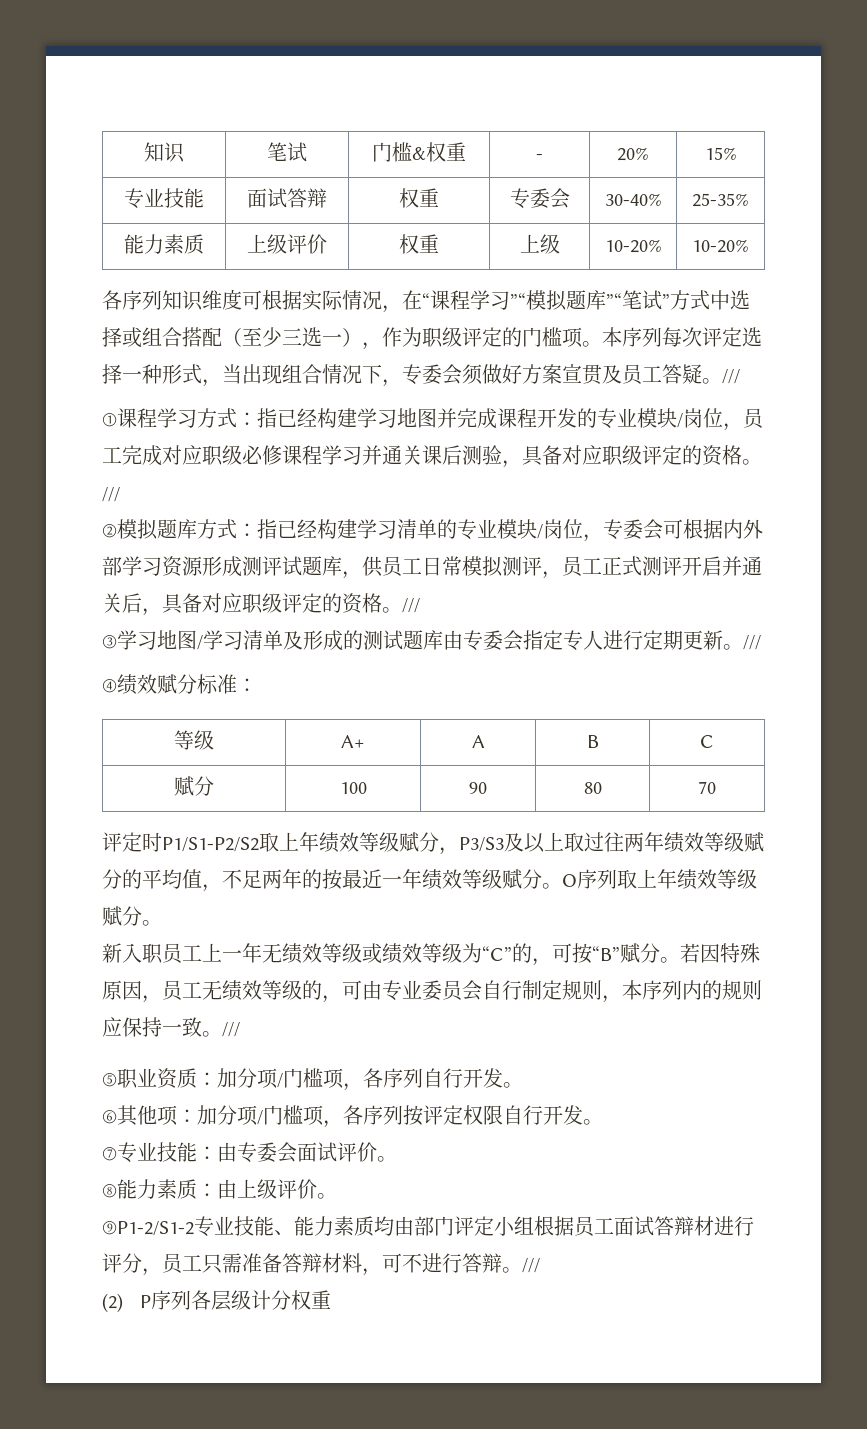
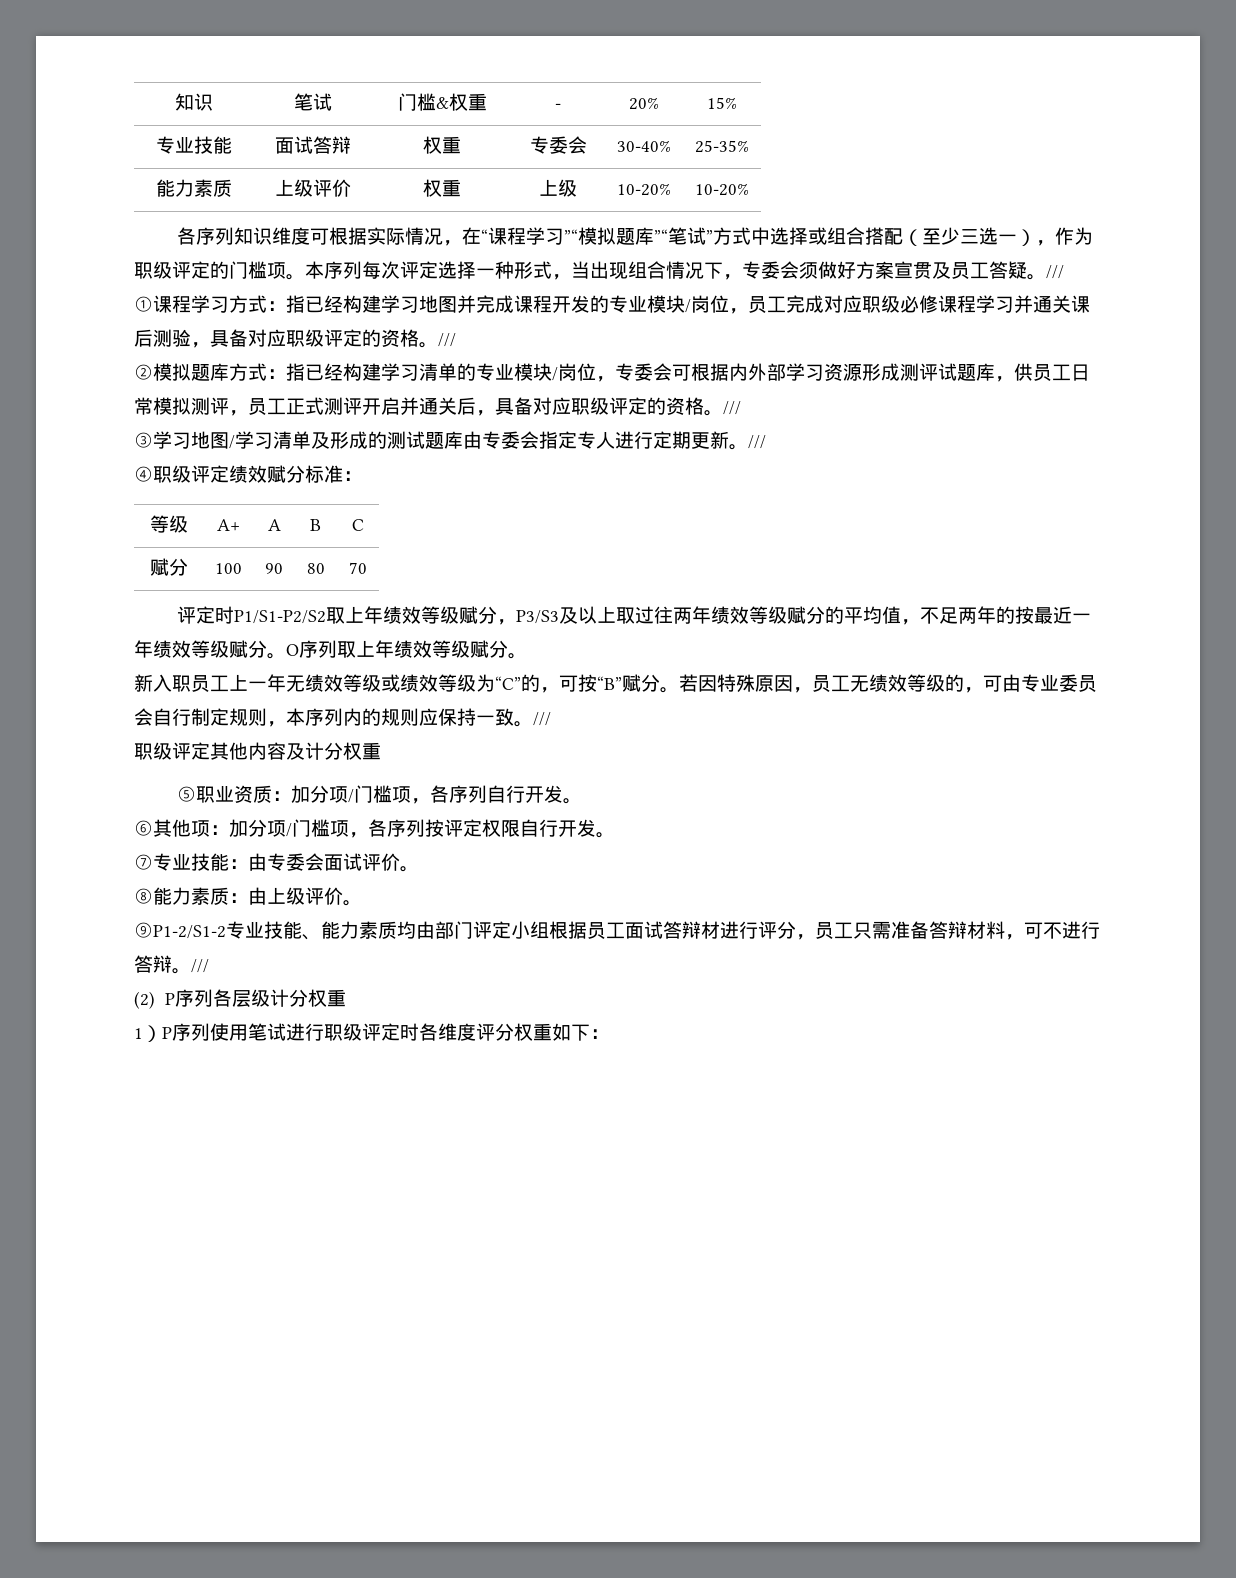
(117, 686) none -> [153,465,229,483] 职级评定
(240, 1029) none -> [134,742,381,760] // 职级评定其他内容及计分权重
(332, 1299) none -> [134,1023,609,1042] // 1）P序列使用笔试进行职级评定时各维度评分权重如下：

